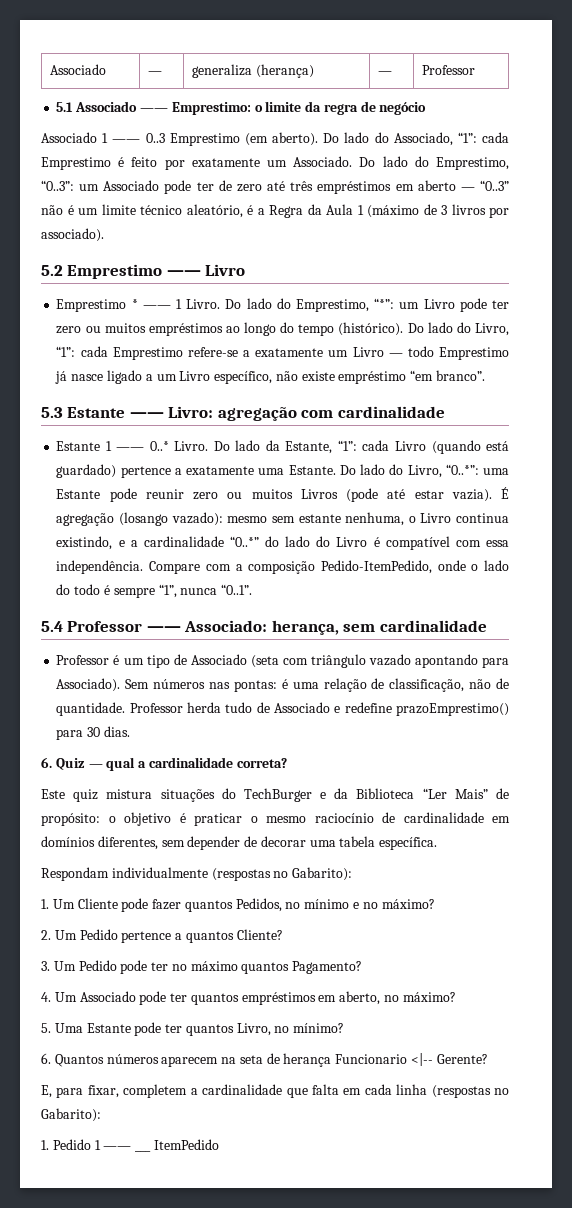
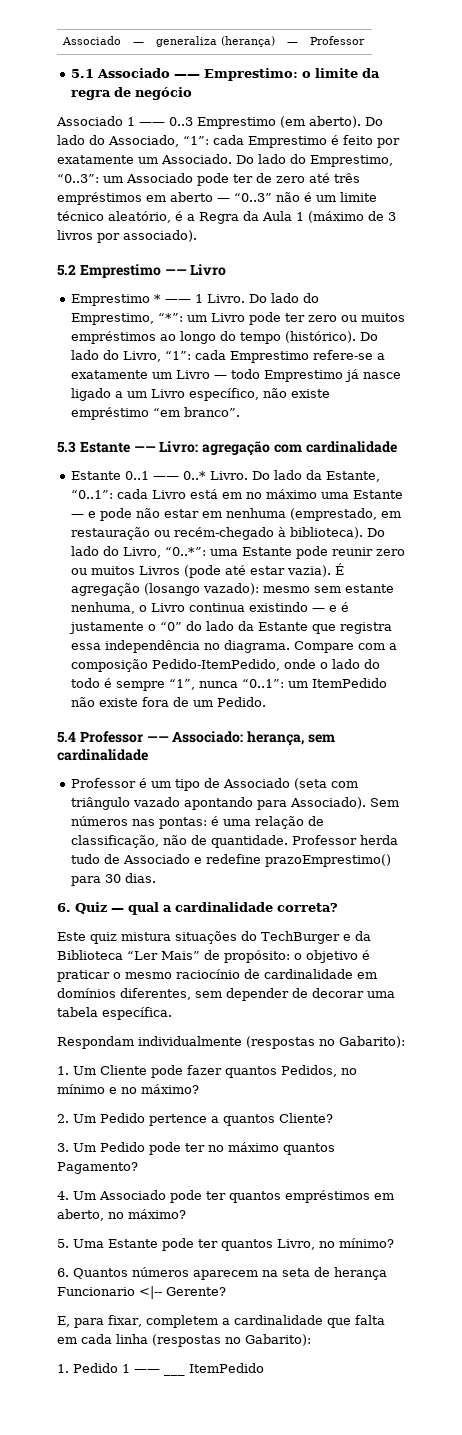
[105,441,112,451] 1 -> [124,471,149,480] 0..1
[337,440,357,451] “1”: -> [70,490,113,499] “0..1”:
[431,440,509,454] [56,464,336,478] (quando está guardado) pertence a exatamente uma Estante. -> [189,489,403,499] [70,508,401,521] [70,527,363,540] está em no máximo uma Estante — e pode não estar em nenhuma (emprestado, em restauração ou recém-chegado à biblioteca).
[56,536,509,550] [56,560,144,574] existindo, e a cardinalidade “0..*” do lado do Livro é compatível com essa independência. -> [248,602,349,612] [68,621,392,634] [70,640,290,653] existindo — e é justamente o “0” do lado da Estante que registra essa independência no diagrama.
[221,584,253,595] “0..1”. -> [241,678,387,688] [70,697,266,707] “0..1”: um ItemPedido não existe fora de um Pedido.

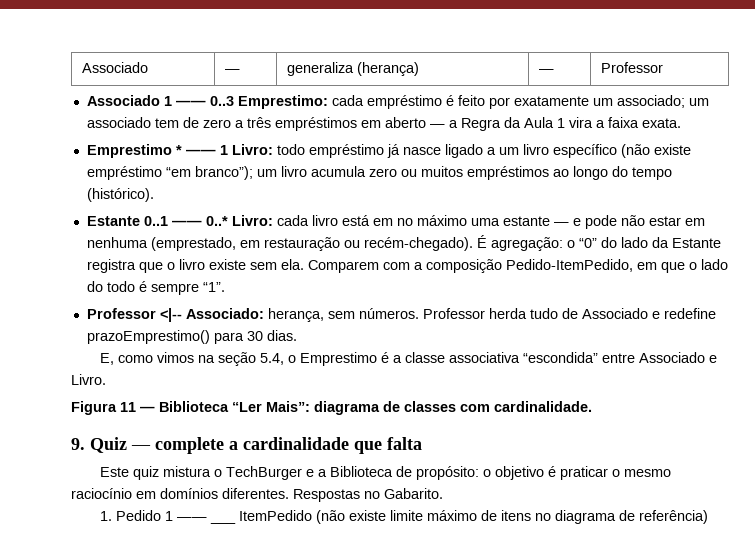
[70,68,380,81] [70,87,192,100] [56,116,383,129] [57,135,327,148] 5.1 Associado —— Emprestimo: o limite da regra de negócio // Associado 1 —— 0..3 Emprestimo (em aberto). Do lado do Associado, “1”: cada Emprestimo -> [86,95,442,109] Associado 1 —— 0..3 Emprestimo: cada empréstimo
[161,154,393,167] [57,173,253,186] Associado. Do lado do Emprestimo, “0..3”: um Associado pode ter -> [616,95,709,108] [86,117,179,128] associado; um associado tem
[309,173,330,183] até -> [234,120,244,128] a
[234,192,377,202] [57,211,183,223] “0..3” não é um limite técnico aleatório, é -> (445, 126) none
[308,211,396,223] [57,230,197,243] [57,264,227,278] [70,293,319,306] [70,312,305,325] (máximo de 3 livros por associado). // 5.2 Emprestimo —— Livro // Emprestimo * —— 1 Livro. Do lado do Emprestimo, “*”: um Livro pode ter -> [568,117,681,128] [86,144,691,158] [86,166,366,180] vira a faixa exata. // Emprestimo * —— 1 Livro: todo empréstimo já nasce ligado a um livro específico (não existe empréstimo “em branco”); um livro acumula
[359,332,378,341] [70,350,385,363] [70,369,401,382] [70,388,330,401] [70,407,240,420] [57,441,397,456] [70,470,380,482] [70,489,186,499] Do lado do Livro, “1”: cada Emprestimo refere-se a exatamente um Livro — todo Emprestimo já nasce ligado a um Livro específico, não existe empréstimo “em branco”. // 5.3 Estante —— Livro: agregação com cardinalidade // Estante 0..1 —— 0..* Livro. Do lado da Estante, “0..1”: cada Livro -> [86,215,338,226] // Estante 0..1 —— 0..* Livro: cada livro
[352,490,403,499] Estante -> [502,216,550,226] estante
[173,527,385,540] [70,546,405,559] [70,563,344,578] [70,583,394,596] [70,602,349,614] [68,622,144,634] recém-chegado à biblioteca). Do lado do Livro, “0..*”: uma Estante pode reunir zero ou muitos Livros (pode até estar vazia). É agregação (losango vazado): mesmo sem estante nenhuma, o Livro continua existindo — e é justamente -> [363,235,563,251] recém-chegado). É agregação:
[311,622,392,634] [70,640,354,653] que registra essa independência no diagrama. Compare -> [86,259,379,273] registra que o livro existe sem ela. Comparem
[283,659,316,669] onde -> [636,262,685,273] em que
[168,678,387,690] [70,697,266,707] [57,731,335,746] [57,749,148,761] [70,778,358,791] [70,797,399,810] [70,816,324,829] [70,835,288,848] “1”, nunca “0..1”: um ItemPedido não existe fora de um Pedido. // 5.4 Professor —— Associado: herança, sem cardinalidade // Professor é um tipo de Associado (seta com triângulo vazado apontando para Associado). Sem números nas pontas: é uma relação de classificação, não de quantidade. -> [202,282,225,292] [86,308,419,322] “1”. // Professor <|-- Associado: herança, sem números.
[57,903,71,912] 6. -> [100,352,718,366] [71,374,106,385] [71,401,592,415] [71,438,85,450] E, como vimos na seção 5.4, o Emprestimo é a classe associativa “escondida” entre Associado e Livro. // Figura 11 — Biblioteca “Ler Mais”: diagrama de classes com cardinalidade. // 9.
[128,902,338,915] qual a cardinalidade correta? -> [155,437,422,454] complete a cardinalidade que falta
[175,931,371,944] [57,950,200,960] situações do TechBurger e da Biblioteca “Ler Mais” -> [214,466,394,480] o TechBurger e a Biblioteca
[244,969,377,979] [57,988,395,1001] [57,1007,172,1020] [57,1036,405,1049] [57,1065,357,1078] [57,1084,199,1094] [57,1113,333,1126] [57,1142,335,1155] [57,1162,138,1174] [57,1190,394,1203] [57,1209,186,1221] [57,1238,394,1251] [57,1267,387,1280] [57,1286,226,1299] [57,1315,385,1328] [57,1334,311,1347] de cardinalidade em domínios diferentes, sem depender de decorar uma tabela específica. // Respondam individualmente (respostas no Gabarito): // 1. Um Cliente pode fazer quantos Pedidos, no mínimo e no máximo? // 2. Um Pedido pertence a quantos Cliente? // 3. Um Pedido pode ter no máximo quantos Pagamento? // 4. Um Associado pode ter quantos empréstimos em aberto, no máximo? // 5. Uma Estante pode ter quantos Livro, no mínimo? // 6. Quantos números aparecem na seta de herança Funcionario <|-- Gerente? // E, para fixar, completem a cardinalidade que falta em cada linha (respostas no Gabarito): -> [136,488,443,502] em domínios diferentes. Respostas no Gabarito.
(264, 1368) none -> [316,510,709,524] (não existe limite máximo de itens no diagrama de referência)

